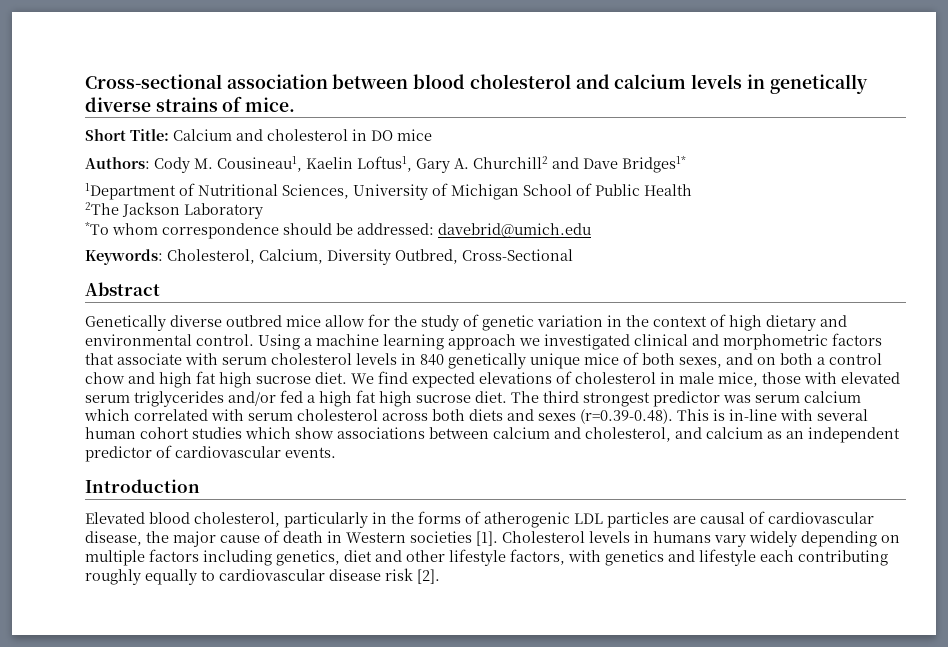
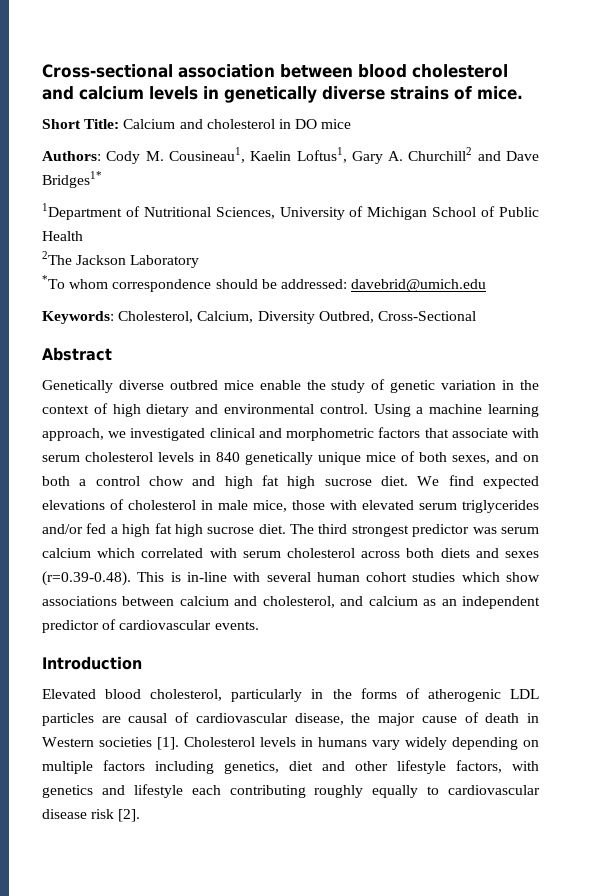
[325,314,390,327] allow for -> [259,380,301,390] enable
[448,334,516,350] approach -> [42,428,104,441] approach,

